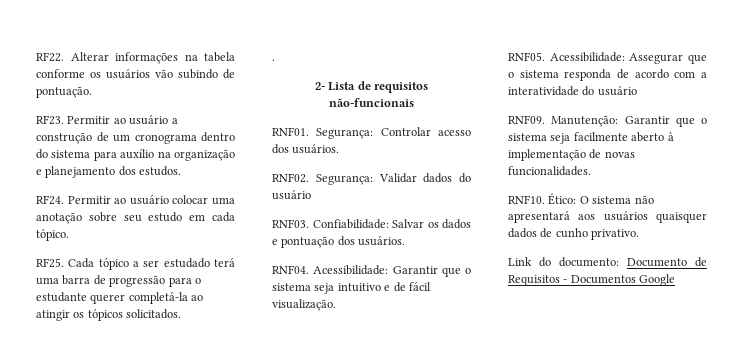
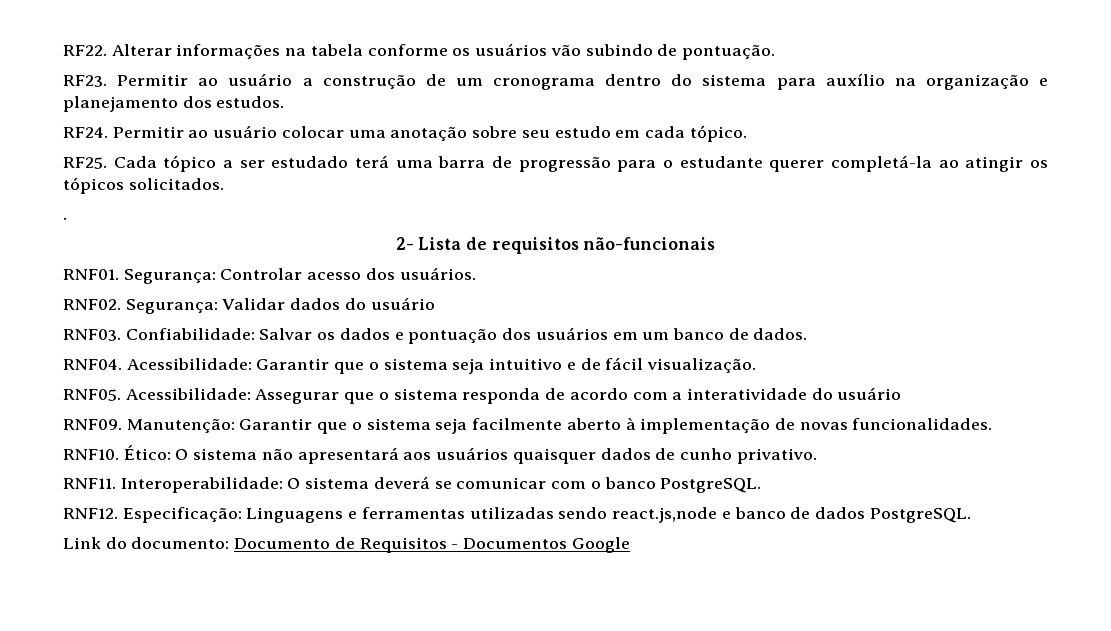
[358,236,406,246] usuários. -> [535,327,808,340] usuários em um banco de dados.
(640, 234) none -> [63,476,762,493] [63,507,971,523] // RNF11. Interoperabilidade: O sistema deverá se comunicar com o banco PostgreSQL. // RNF12. Especificação: Linguagens e ferramentas utilizadas sendo react.js,node e banco de dados PostgreSQL.

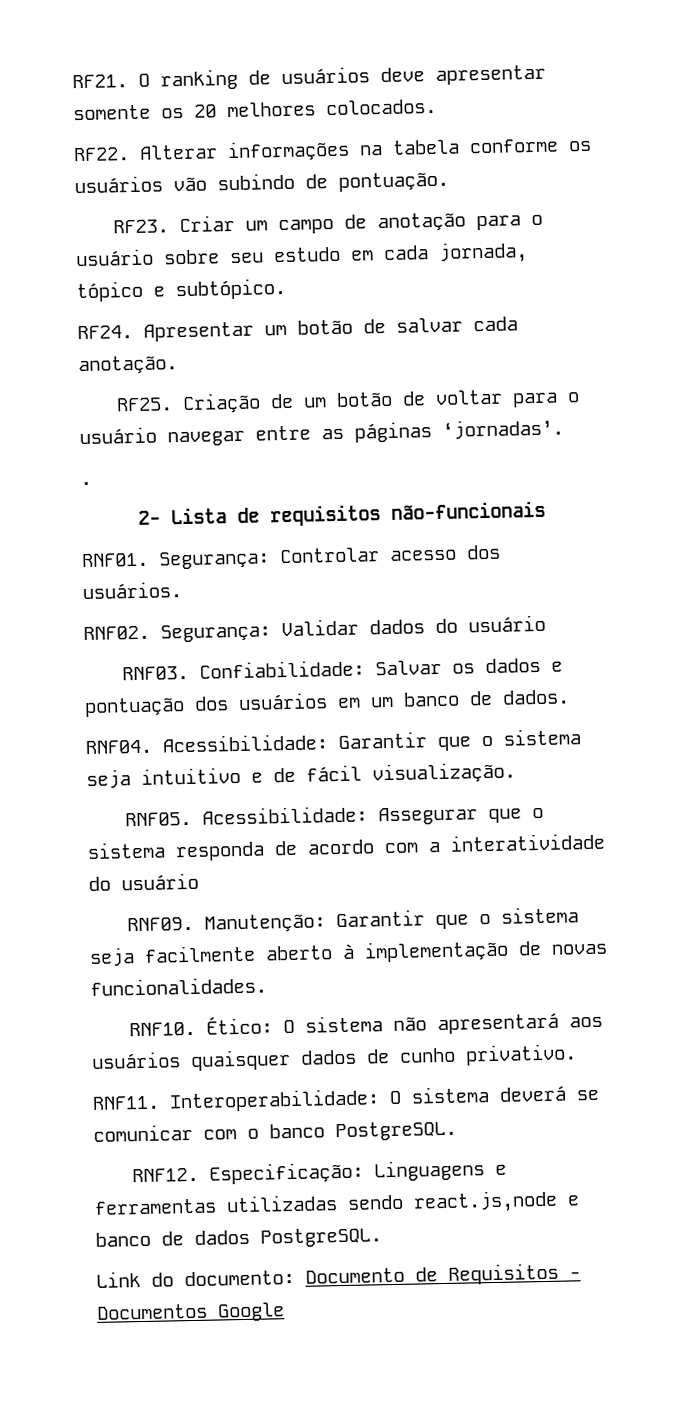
(63, 50) none -> [72,64,546,91] [73,98,437,121] RF21. O ranking de usuários deve apresentar somente os 20 melhores colocados. //
[117,73,1048,90] [63,96,285,112] [63,125,468,141] Permitir ao usuário a construção de um cronograma dentro do sistema para auxílio na organização e planejamento dos estudos. // RF24. Permitir ao usuário colocar uma anotação -> [178,212,543,235] [75,248,154,267] Criar um campo de anotação para o usuário
[689,125,747,142] [63,155,1048,172] [63,177,224,194] tópico. // RF25. Cada tópico a ser estudado terá uma barra de progressão para o estudante querer completá-la ao atingir os tópicos solicitados. -> [438,241,528,264] [76,277,286,303] [77,316,518,342] [78,355,178,376] [115,389,580,415] [79,418,564,447] jornada, tópico e subtópico. // RF24. Apresentar um botão de salvar cada anotação. // RF25. Criação de um botão de voltar para o usuário navegar entre as páginas ‘jornadas’.

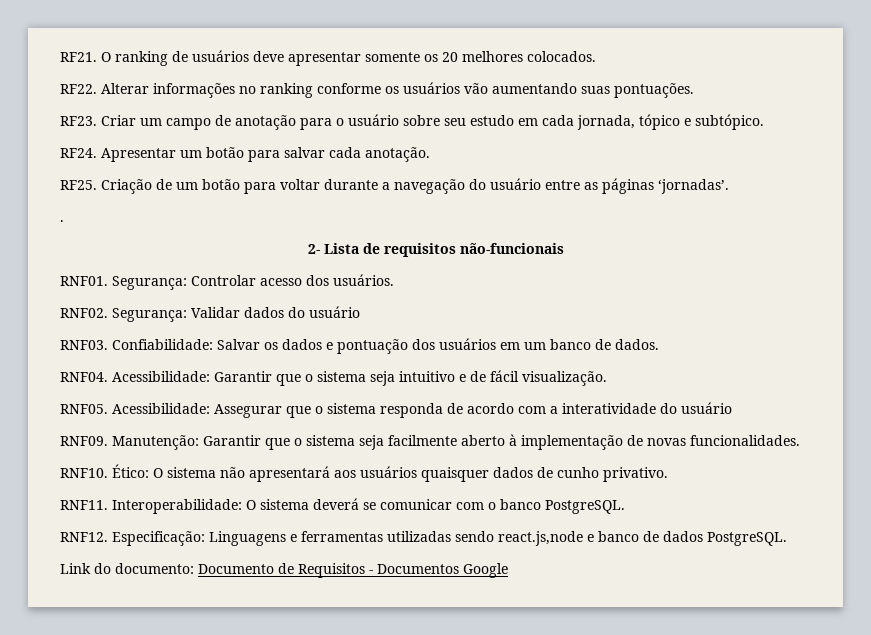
[359,139,460,156] na tabela -> [239,83,313,98] no ranking
[217,171,449,192] subindo de pontuação. -> [492,83,694,98] aumentando suas pontuações.
[363,318,386,334] de -> [248,150,280,162] para
[401,389,580,408] [79,426,245,447] de voltar para o usuário navegar -> [244,178,541,194] para voltar durante a navegação do usuário

